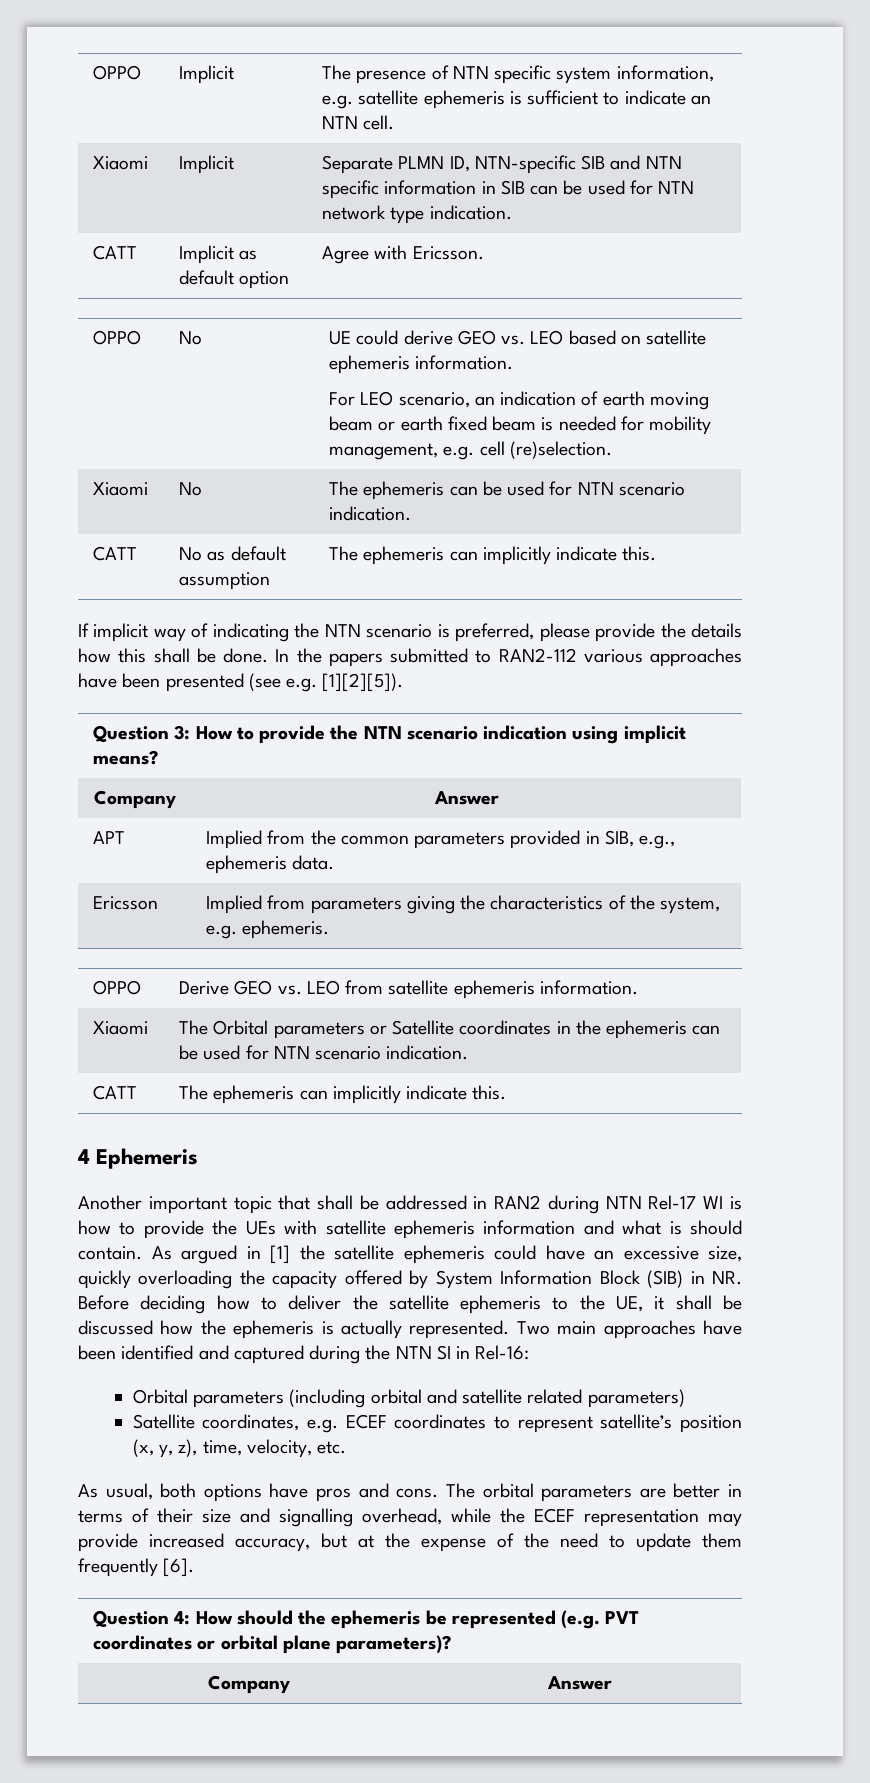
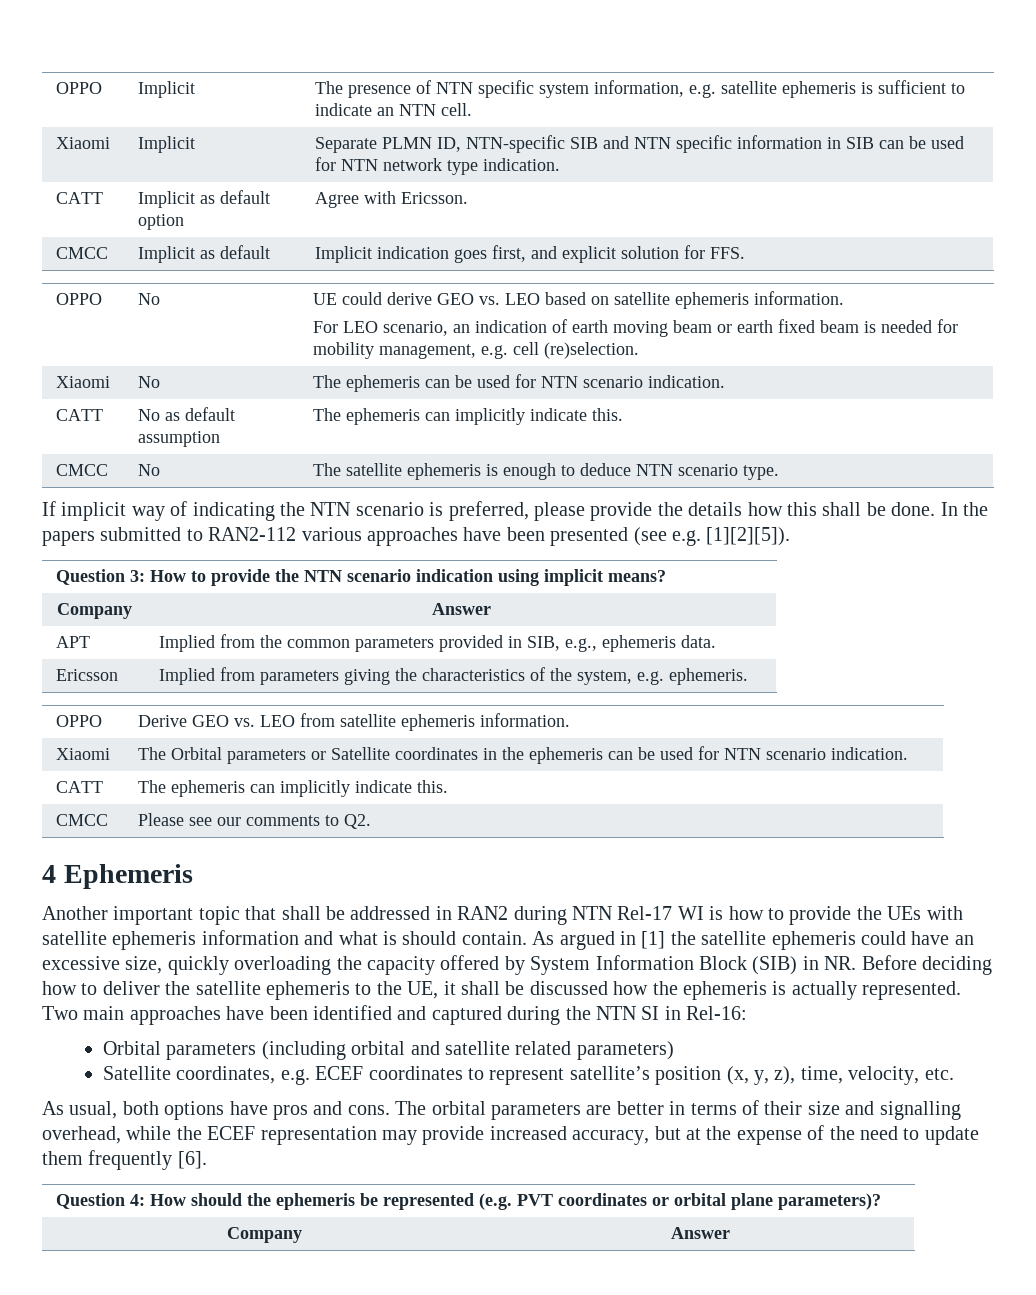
(484, 253) none -> [55,247,108,259] [137,245,270,263] [314,245,745,263] // CMCC | Implicit as default | Implicit indication goes first, and explicit solution for FFS.
(657, 553) none -> [55,464,108,476] [137,464,160,476] [312,463,779,480] // CMCC | No | The satellite ephemeris is enough to deduce NTN scenario type.
(507, 1092) none -> [55,814,108,826] [137,813,371,829] // CMCC | Please see our comments to Q2.

